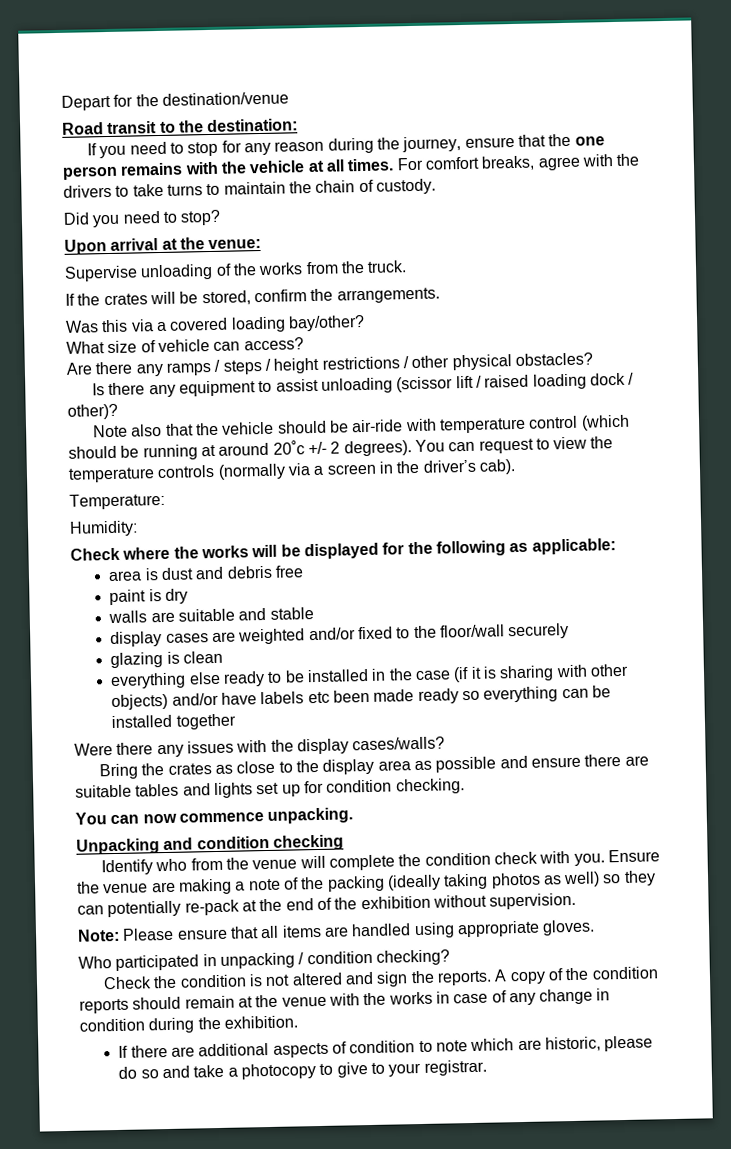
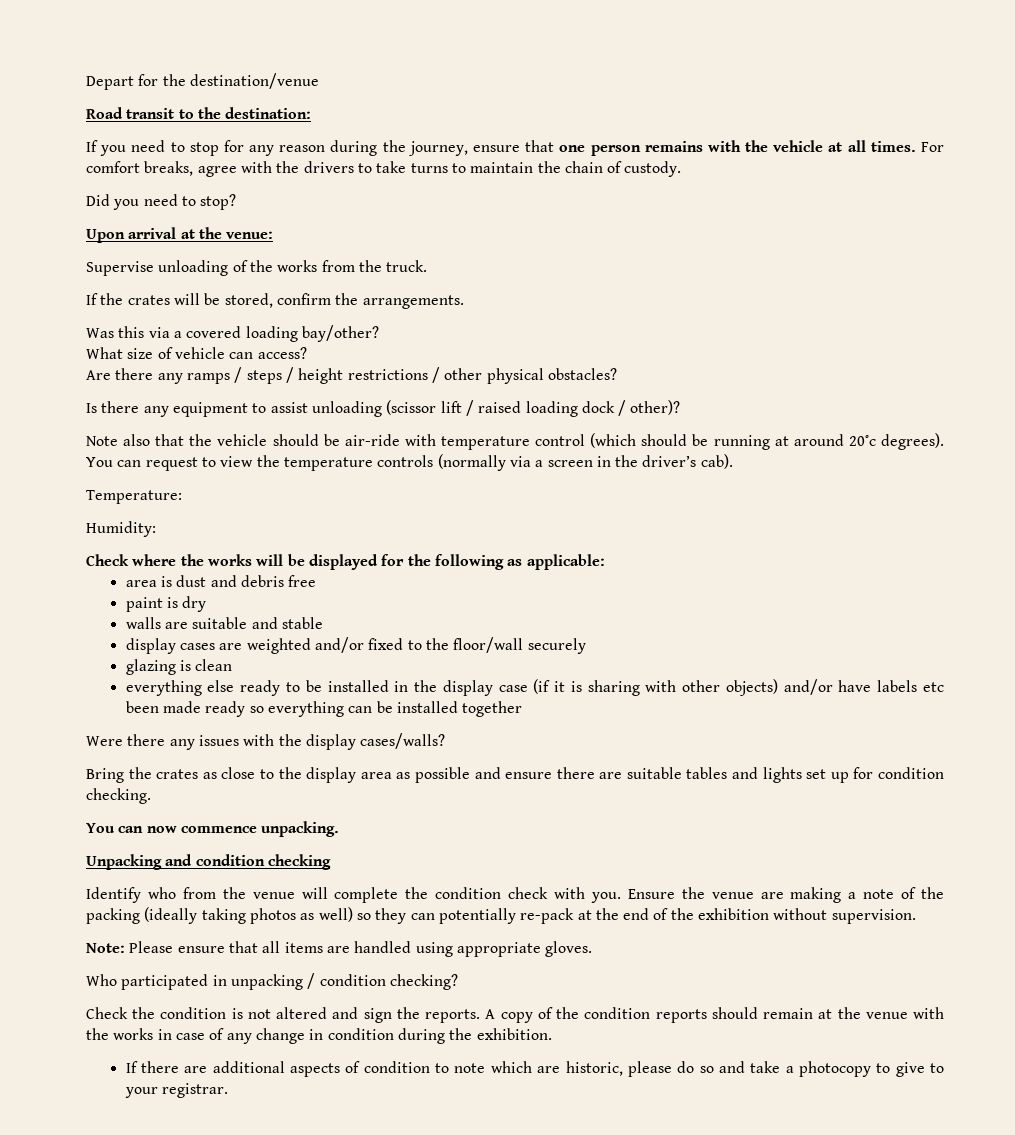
[548,133,572,147] the -> (555, 146) none
[307,441,341,455] +/- 2 -> (876, 440) none
(413, 674) none -> [442,680,493,696] display

